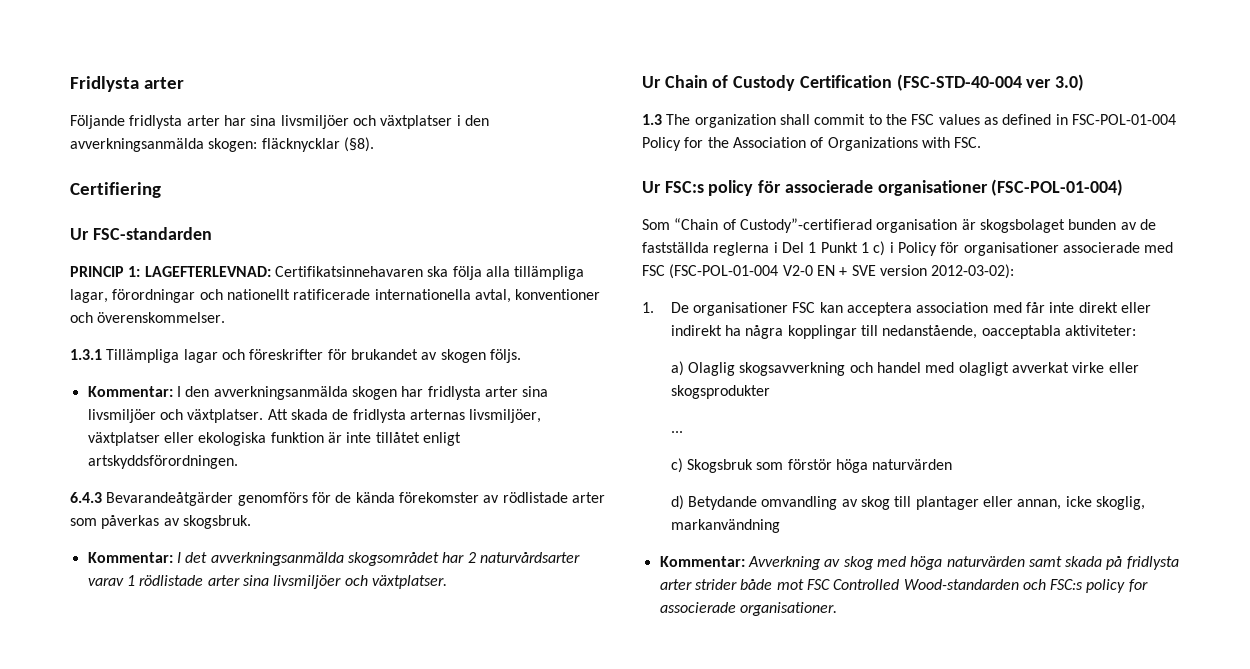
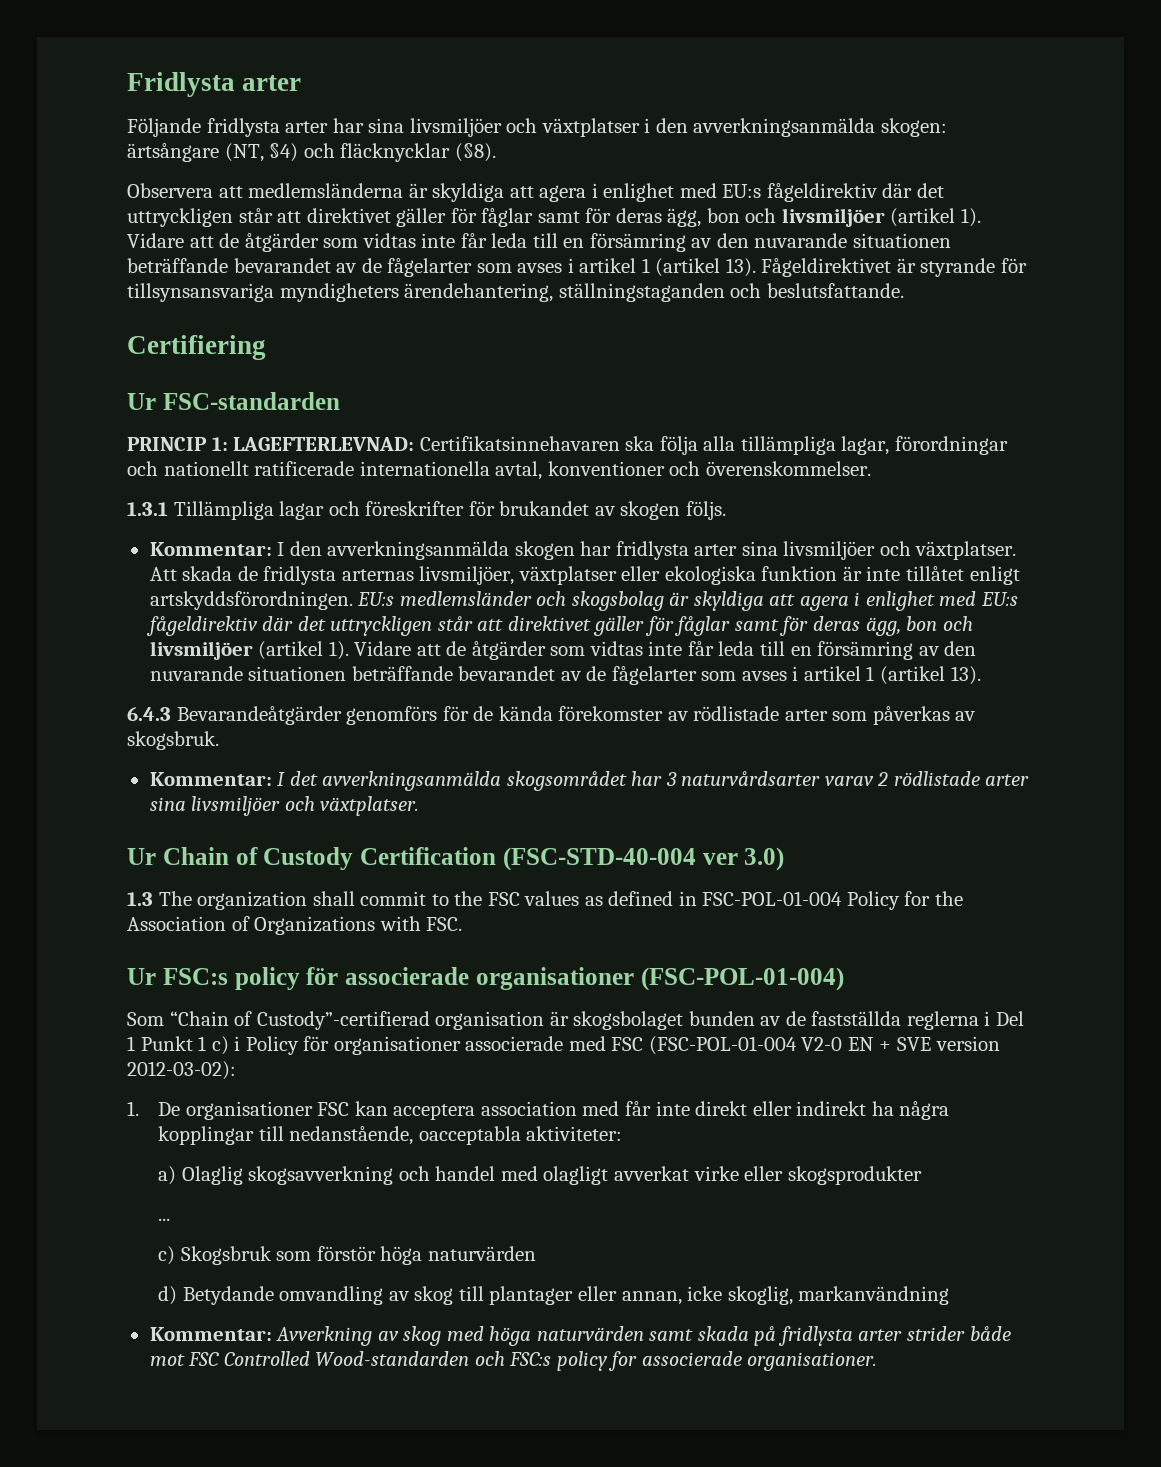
[261,137,374,152] fläcknycklar (§8). -> [127,143,496,162] [127,183,944,202] [127,208,982,227] [127,233,952,252] [127,258,1028,277] [127,283,904,302] ärtsångare (NT, §4) och fläcknycklar (§8). // Observera att medlemsländerna är skyldiga att agera i enlighet med EU:s fågeldirektiv där det uttryckligen står att direktivet gäller för fåglar samt för deras ägg, bon och livsmiljöer (artikel 1). Vidare att de åtgärder som vidtas inte får leda till en försämring av den nuvarande situationen beträffande bevarandet av de fågelarter som avses i artikel 1 (artikel 13). Fågeldirektivet är styrande för tillsynsansvariga myndigheters ärendehantering, ställningstaganden och beslutsfattande.
(238, 462) none -> [357,591,1018,611] [145,616,973,636] [149,641,977,660] [149,666,981,685] EU:s medlemsländer och skogsbolag är skyldiga att agera i enlighet med EU:s fågeldirektiv där det uttryckligen står att direktivet gäller för fåglar samt för deras ägg, bon och livsmiljöer (artikel 1). Vidare att de åtgärder som vidtas inte får leda till en försämring av den nuvarande situationen beträffande bevarandet av de fågelarter som avses i artikel 1 (artikel 13).
[467,552,476,563] 2 -> [665,772,677,786] 3
[126,575,135,586] 1 -> [877,772,889,786] 2

